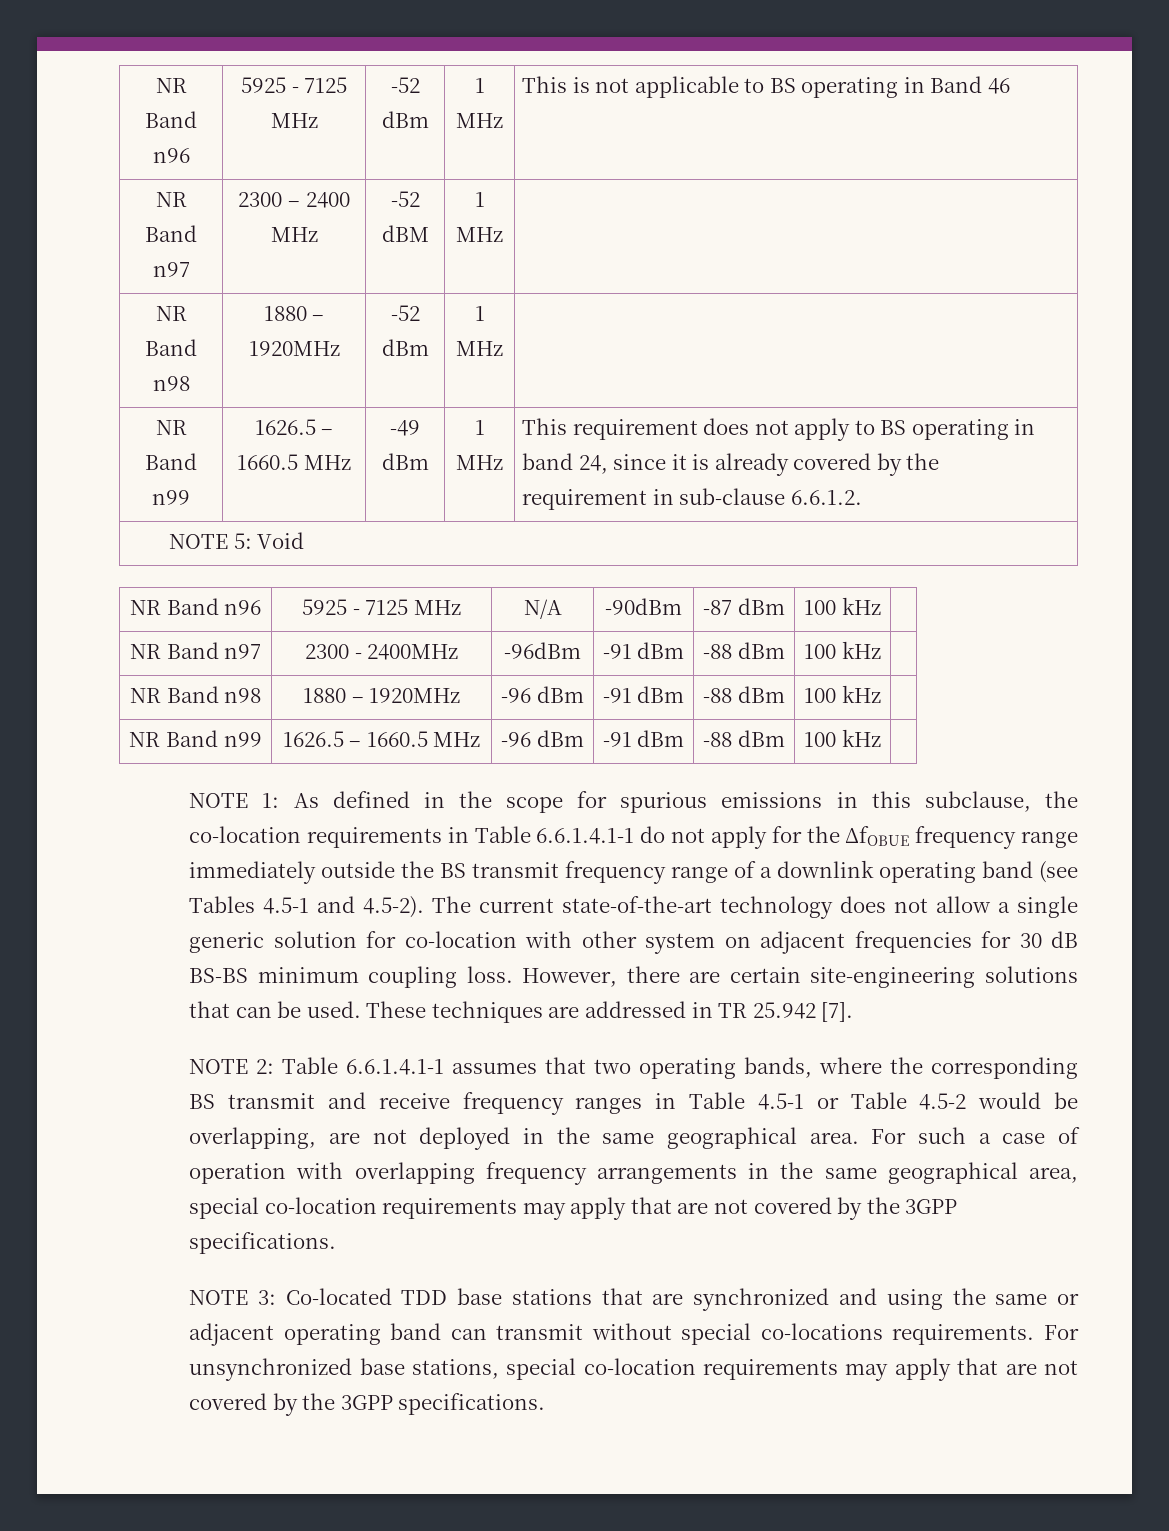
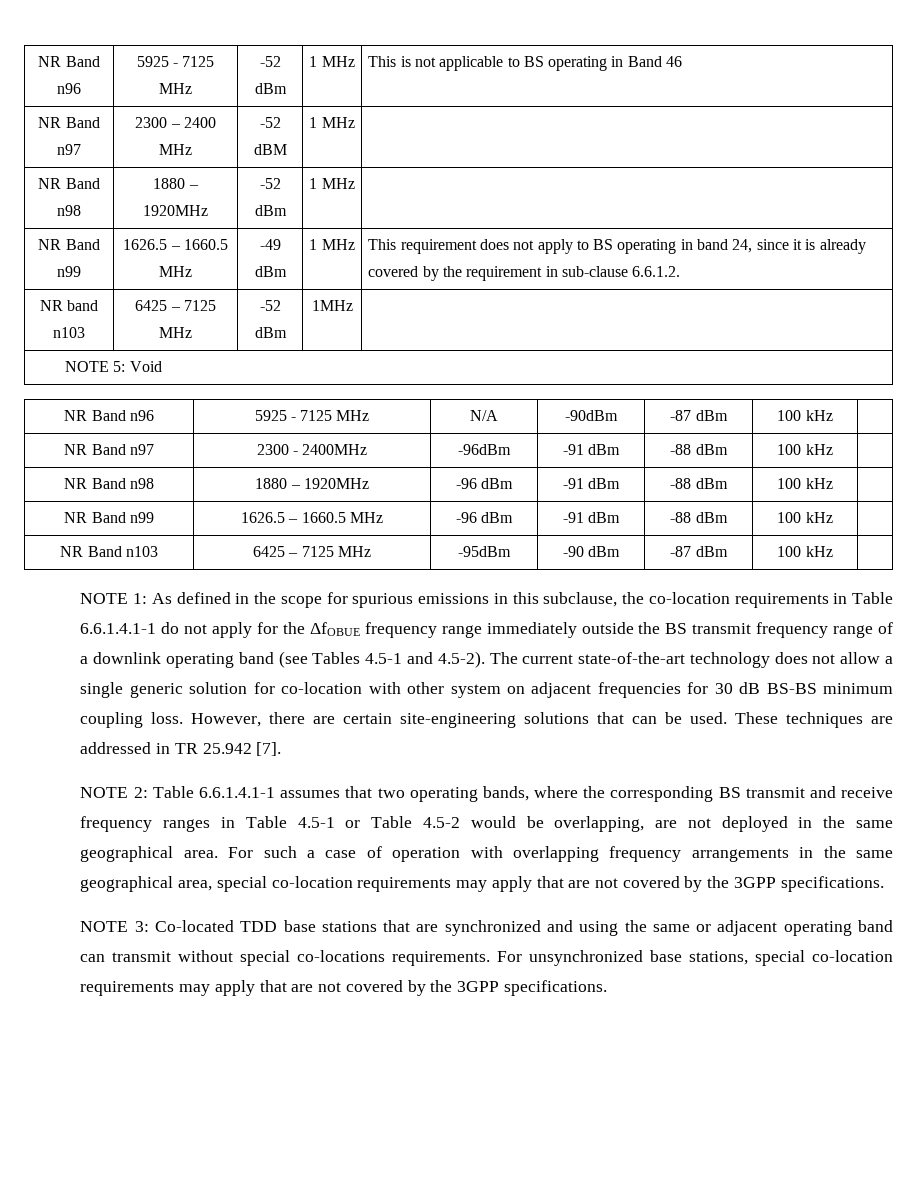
(862, 497) none -> [39,300,99,311] [53,327,85,338] [135,300,216,311] [159,327,192,338] [259,300,281,311] [254,327,287,338] [311,300,353,311] // NR band n103 | 6425 – 7125 MHz | -52 dBm | 1MHz |
(881, 738) none -> [60,546,158,557] [253,546,371,557] [458,546,511,557] [562,546,621,557] [670,546,728,557] [777,546,833,557] // NR Band n103 | 6425 – 7125 MHz | -95dBm | -90 dBm | -87 dBm | 100 kHz |

